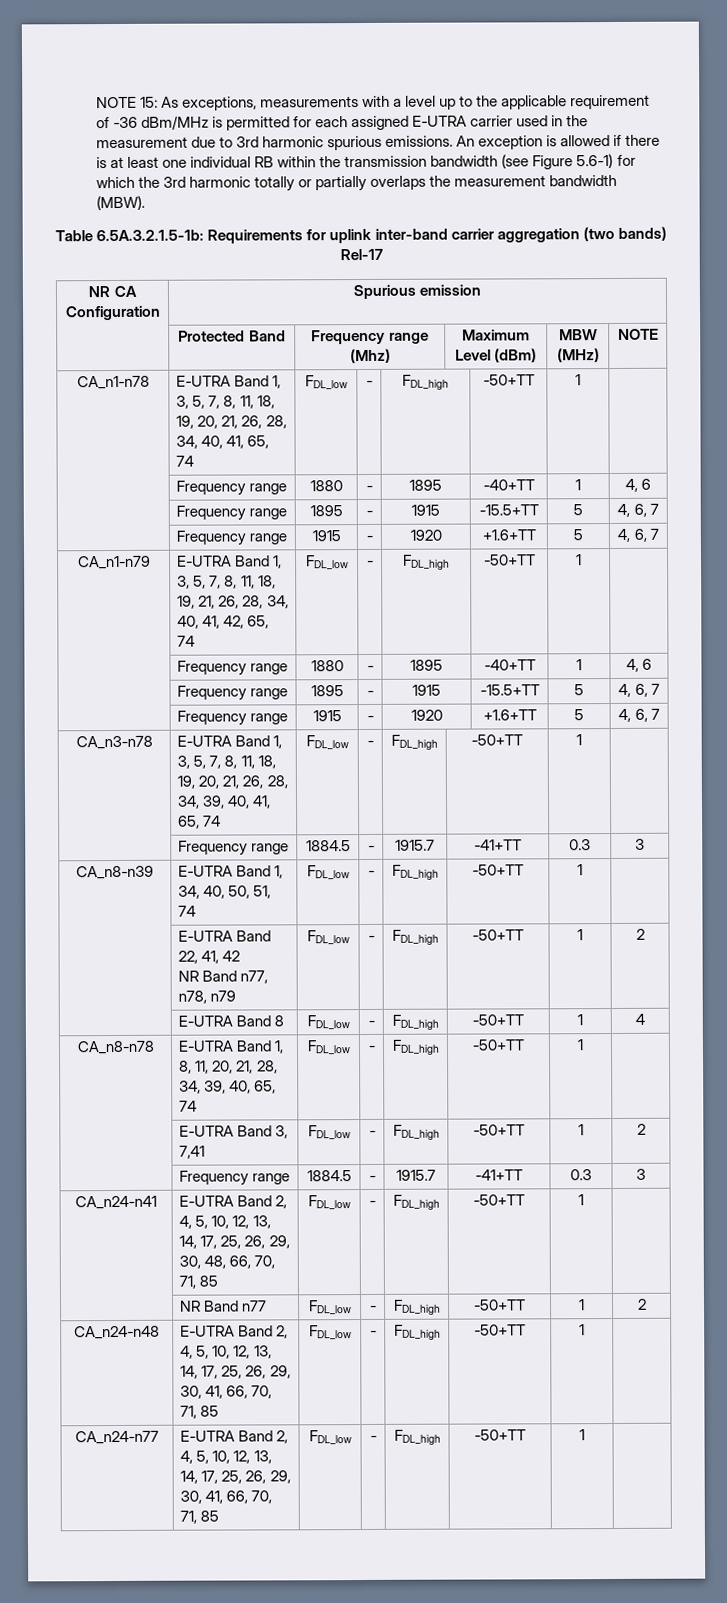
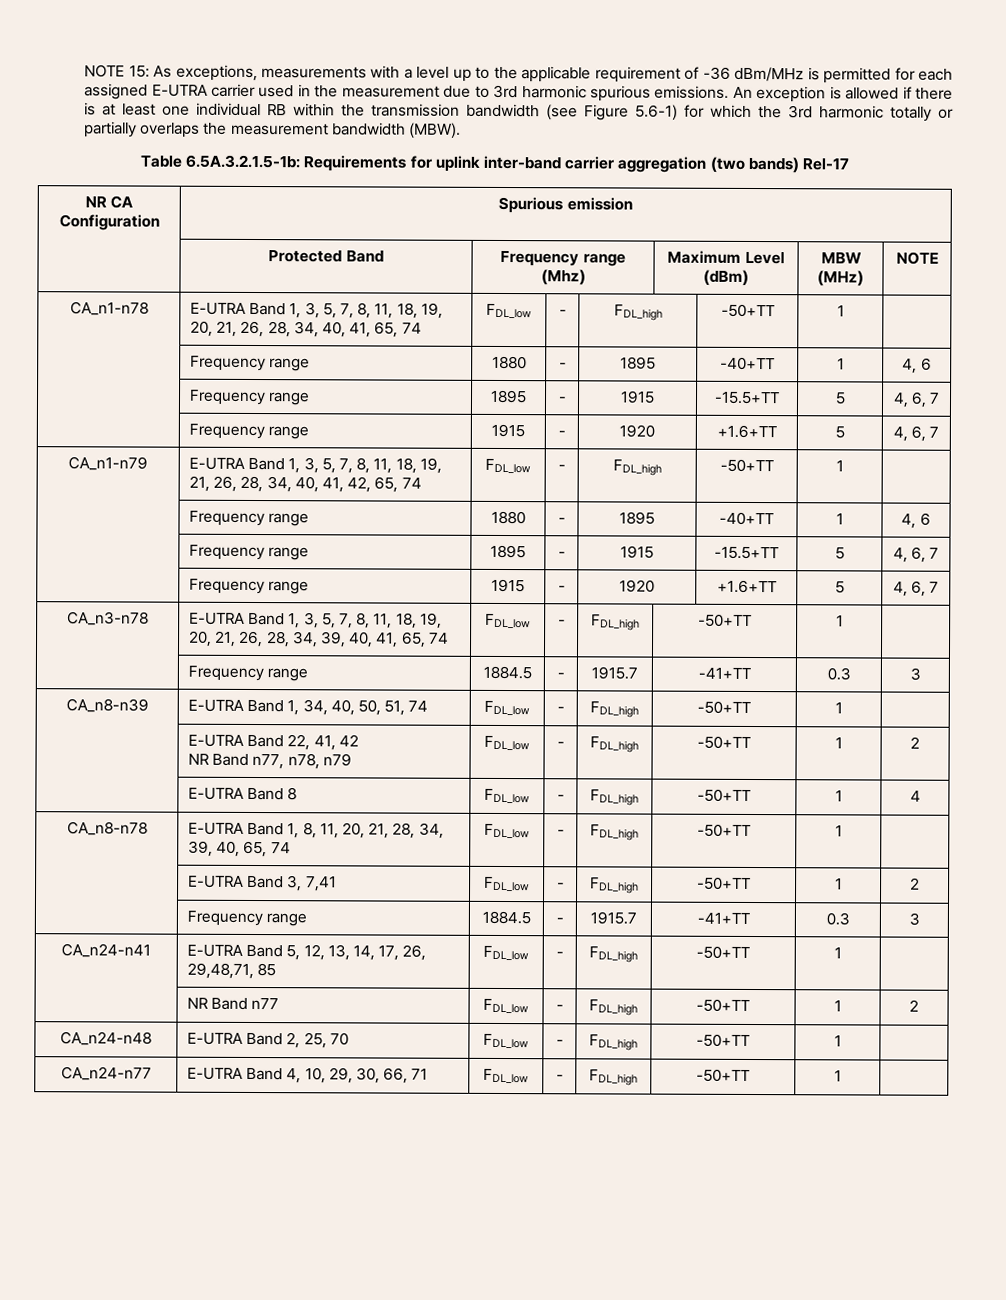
[275,1195,288,1209] [179,1215,271,1229] [179,1235,290,1249] [179,1255,276,1269] [179,1275,197,1289] 2, 4, 5, 10, 12, 13, 14, 17, 25, 26, 29, 30, 48, 66, 70, 71, -> [286,944,427,961] [187,962,255,980] 5, 12, 13, 14, 17, 26, 29,48,71,
[180,1345,272,1359] [180,1365,291,1379] [180,1385,273,1399] [180,1405,220,1419] 4, 5, 10, 12, 13, 14, 17, 25, 26, 29, 30, 41, 66, 70, 71, 85 -> [303,1032,349,1049] 25, 70
[276,1430,289,1444] [180,1450,272,1464] [180,1470,291,1484] [180,1490,273,1504] [180,1510,220,1524] 2, 4, 5, 10, 12, 13, 14, 17, 25, 26, 29, 30, 41, 66, 70, 71, 85 -> [286,1067,429,1084] 4, 10, 29, 30, 66, 71

